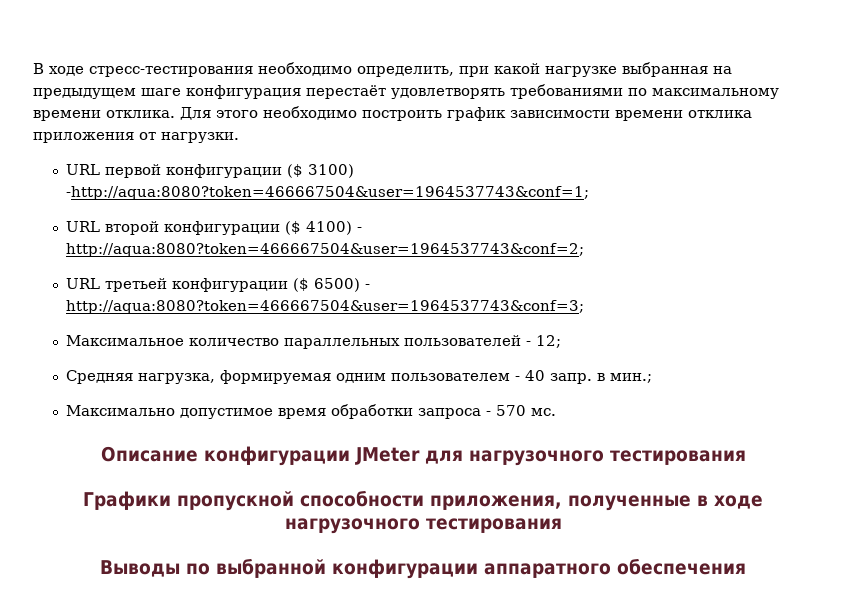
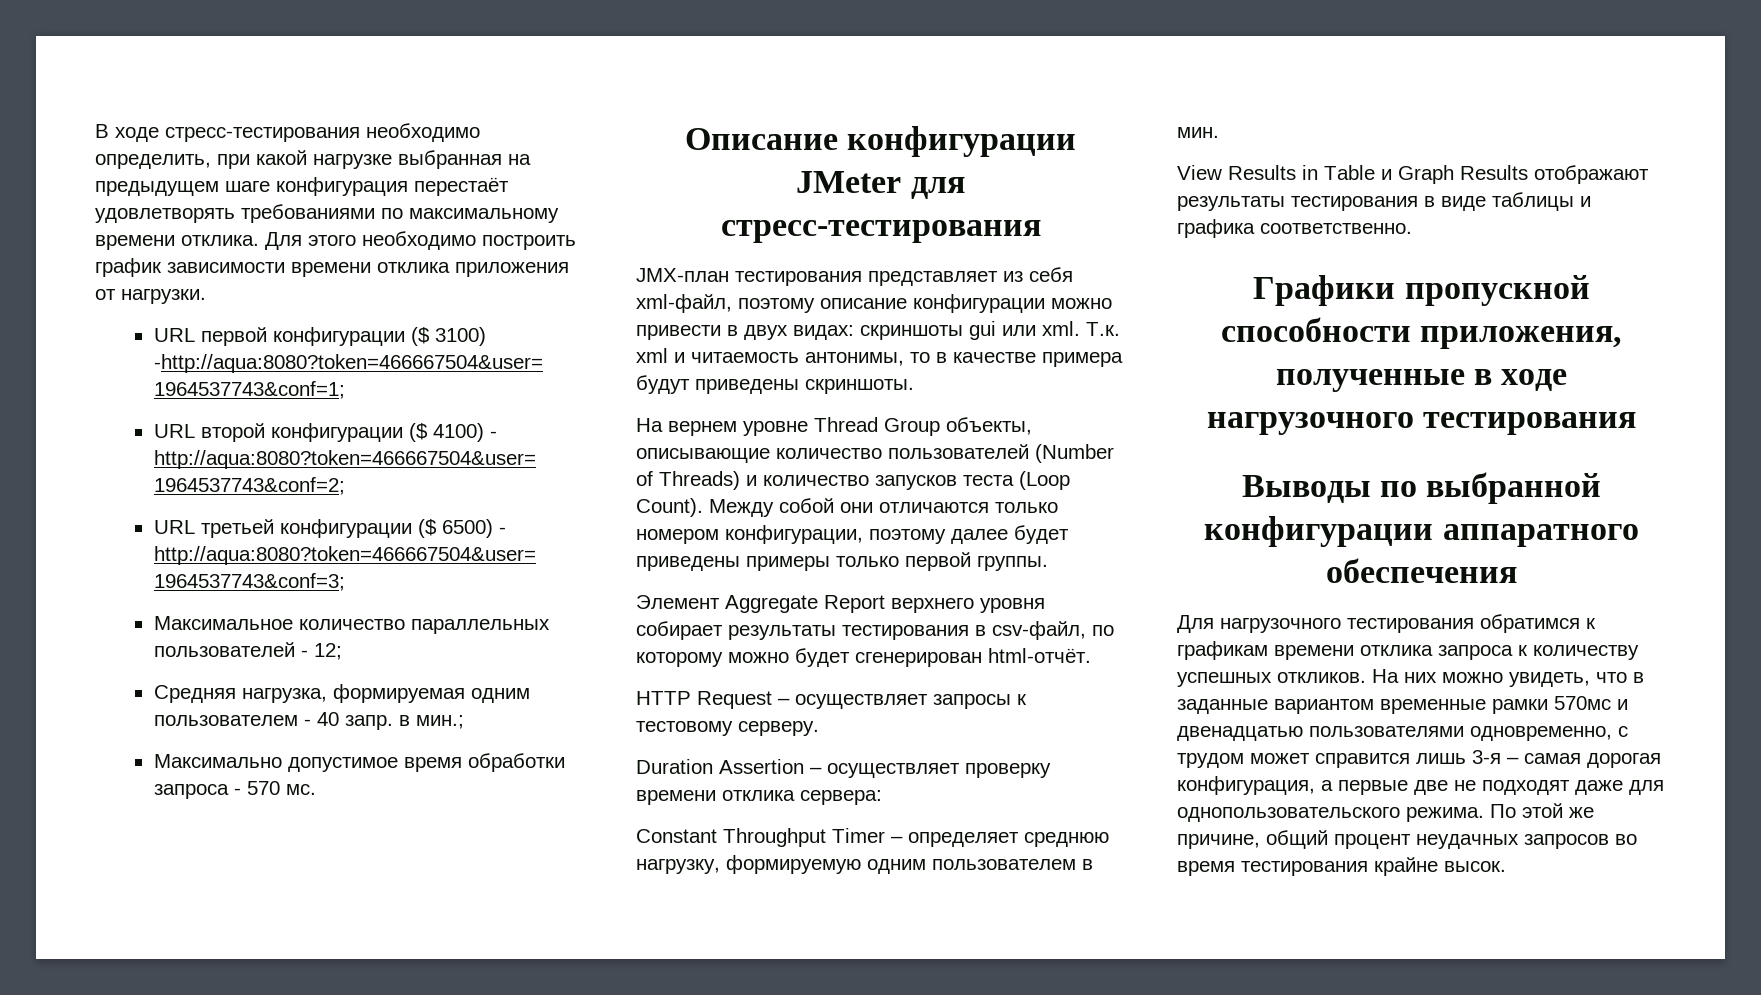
[468,450,746,466] нагрузочного тестирования -> [720,220,1041,243] [636,267,1073,286] [636,294,1112,313] [636,321,1120,340] [636,348,1123,367] [636,375,914,394] [636,417,1032,436] [636,444,1114,463] [636,471,1070,490] [636,498,1058,517] [636,525,1069,544] [636,552,1048,571] [636,595,1045,613] [636,621,1114,640] [636,648,1091,667] [636,691,1027,709] [636,721,819,736] [636,759,1051,778] [636,790,882,805] [636,828,1109,847] [636,855,1093,874] [1177,127,1219,138] [1177,165,1649,184] [1177,192,1591,211] [1177,219,1412,238] стресс-тестирования // JMX-план тестирования представляет из себя xml-файл, поэтому описание конфигурации можно привести в двух видах: скриншоты gui или xml. Т.к. xml и читаемость антонимы, то в качестве примера будут приведены скриншоты. // На вернем уровне Thread Group объекты, описывающие количество пользователей (Number of Threads) и количество запусков теста (Loop Count). Между собой они отличаются только номером конфигурации, поэтому далее будет приведены примеры только первой группы. // Элемент Aggregate Report верхнего уровня собирает результаты тестирования в csv-файл, по которому можно будет сгенерирован html-отчёт. // HTTP Request – осуществляет запросы к тестовому серверу. // Duration Assertion – осуществляет проверку времени отклика сервера: // Constant Throughput Timer – определяет среднюю нагрузку, формируемую одним пользователем в мин. // View Results in Table и Graph Results отображают результаты тестирования в виде таблицы и графика соответственно.
(746, 566) none -> [1177,614,1596,633] [1177,641,1639,660] [1177,669,1644,687] [1177,696,1628,714] [1177,726,1628,741] [1177,750,1661,768] [1177,776,1664,795] [1177,803,1594,822] [1177,830,1637,849] [1177,857,1506,876] // Для нагрузочного тестирования обратимся к графикам времени отклика запроса к количеству успешных откликов. На них можно увидеть, что в заданные вариантом временные рамки 570мс и двенадцатью пользователями одновременно, с трудом может справится лишь 3-я – самая дорогая конфигурация, а первые две не подходят даже для однопользовательского режима. По этой же причине, общий процент неудачных запросов во время тестирования крайне высок.

